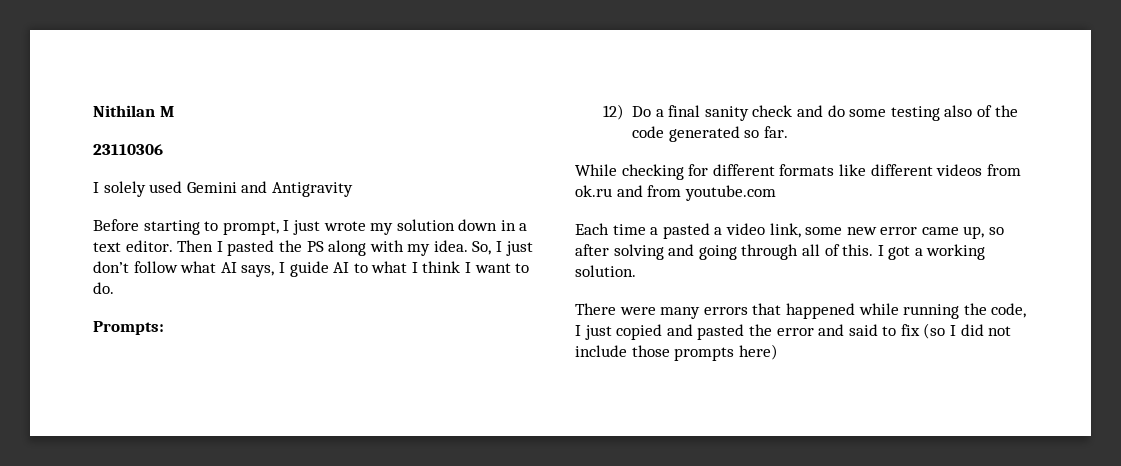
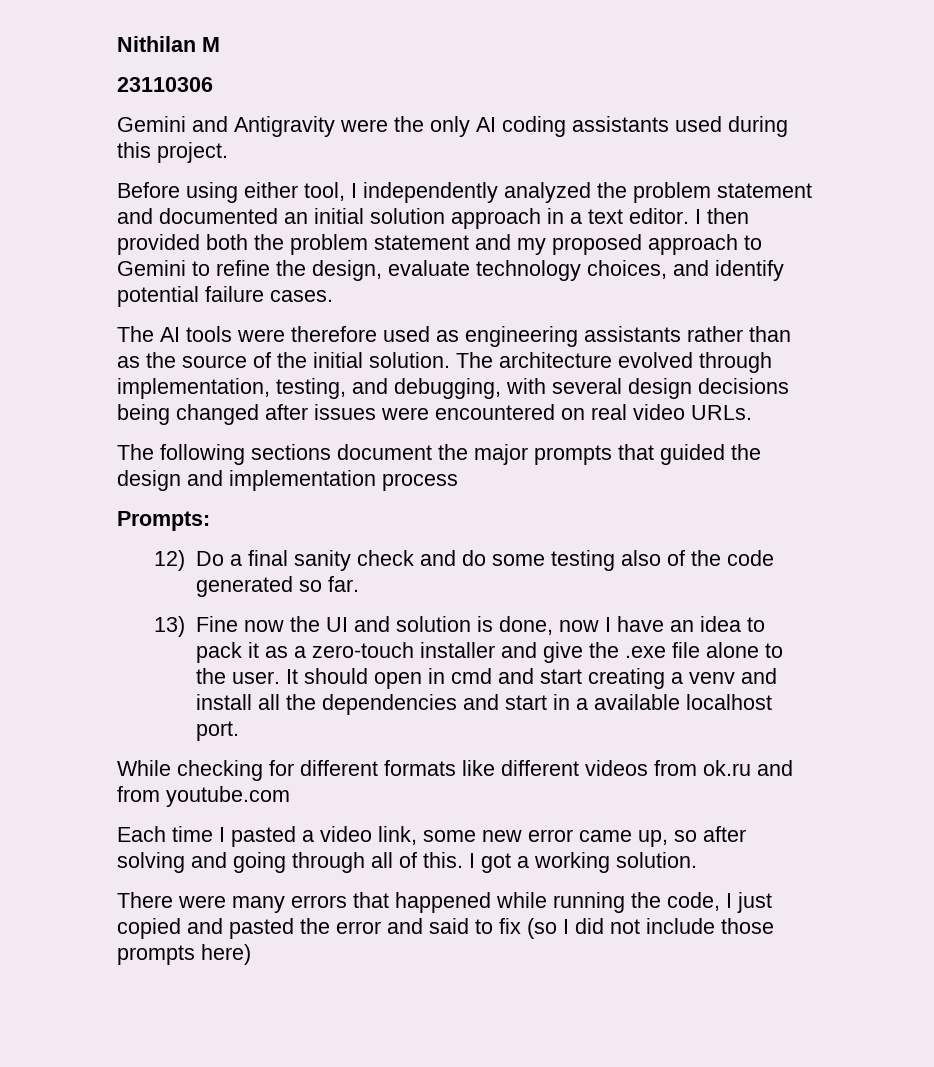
[93,181,183,197] I solely used -> (213, 84) none
[93,219,528,235] [93,240,533,256] [93,261,530,277] [93,282,114,294] // Before starting to prompt, I just wrote my solution down in a text editor. Then I pasted the PS along with my idea. So, I just don’t follow what AI says, I guide AI to what I think I want to do. -> [340,116,788,137] [117,142,228,163] [117,182,812,203] [117,208,749,229] [117,234,762,255] [117,260,784,281] [117,286,333,307] [117,326,791,347] [117,352,772,373] [117,378,789,399] [117,404,752,425] [117,444,761,465] [117,470,458,491] were the only AI coding assistants used during this project. // Before using either tool, I independently analyzed the problem statement and documented an initial solution approach in a text editor. I then provided both the problem statement and my proposed approach to Gemini to refine the design, evaluate technology choices, and identify potential failure cases. // The AI tools were therefore used as engineering assistants rather than as the source of the initial solution. The architecture evolved through implementation, testing, and debugging, with several design decisions being changed after issues were encountered on real video URLs. // The following sections document the major prompts that guided the design and implementation process
(788, 132) none -> [154,616,766,637] [196,642,784,663] [196,668,778,689] [196,694,773,715] [196,721,240,741] // 13) Fine now the UI and solution is done, now I have an idea to pack it as a zero-touch installer and give the .exe file alone to the user. It should open in cmd and start creating a venv and install all the dependencies and start in a available localhost port.
[650,227,659,235] a -> [219,827,225,842] I

